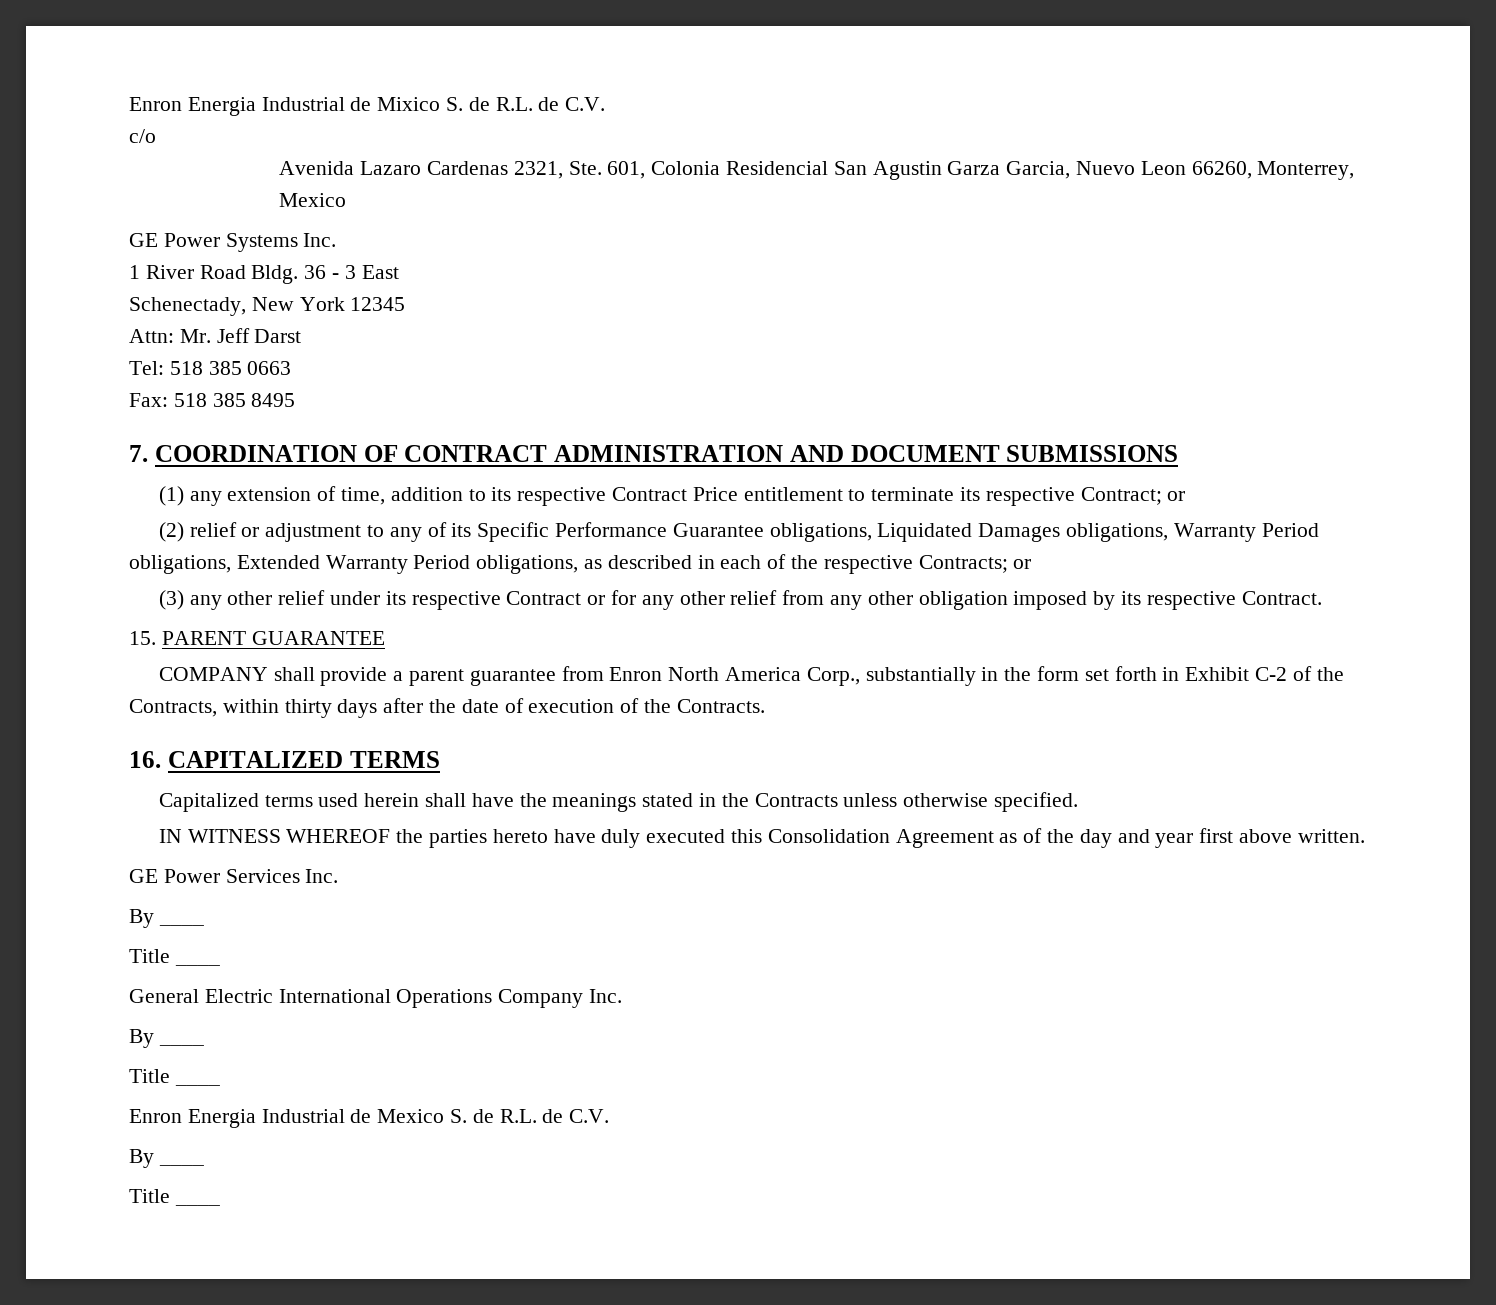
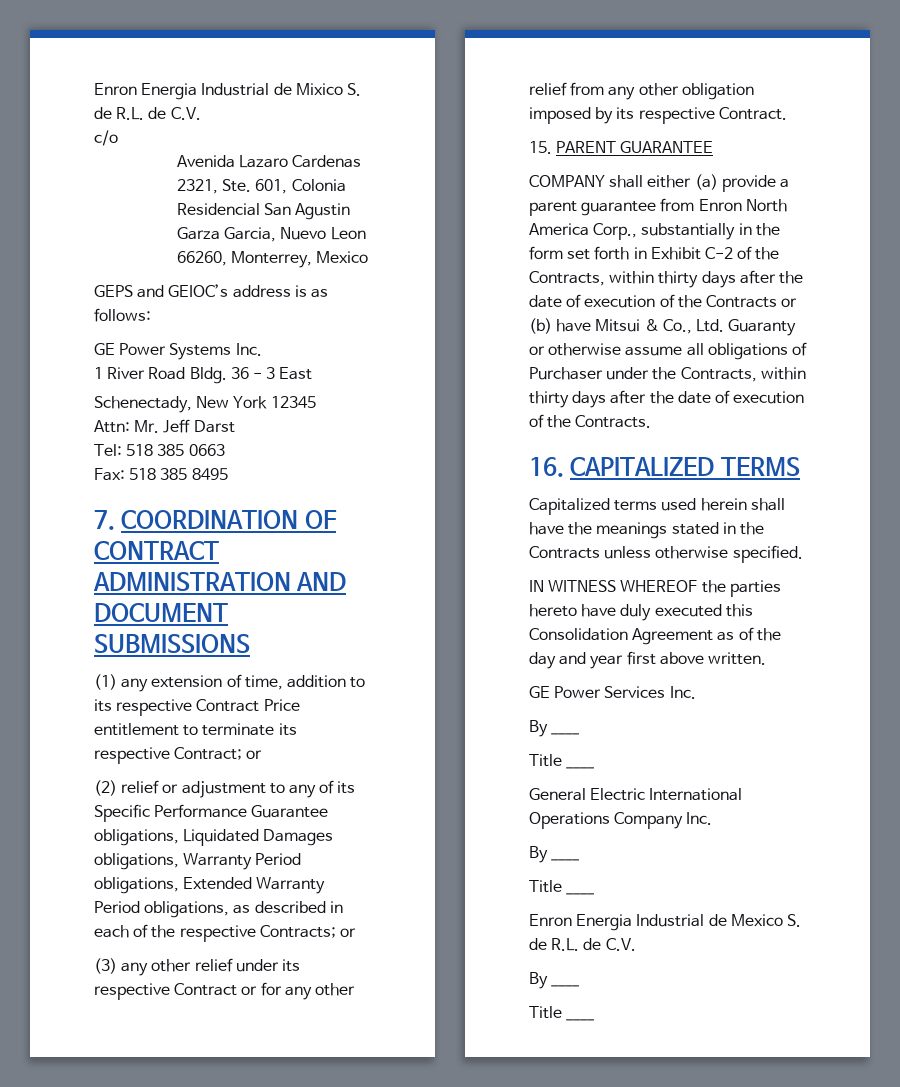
(347, 200) none -> [94,284,328,298] [94,308,151,322] // GEPS and GEIOC’s address is as follows:
(315, 674) none -> [647,174,718,190] either (a)
(672, 706) none -> [705,295,798,308] [529,318,797,336] [529,342,807,360] [529,367,806,382] [529,390,805,408] [529,414,572,428] Contracts or (b) have Mitsui & Co., Ltd. Guaranty or otherwise assume all obligations of Purchaser under the Contracts, within thirty days after the date of execution of the

